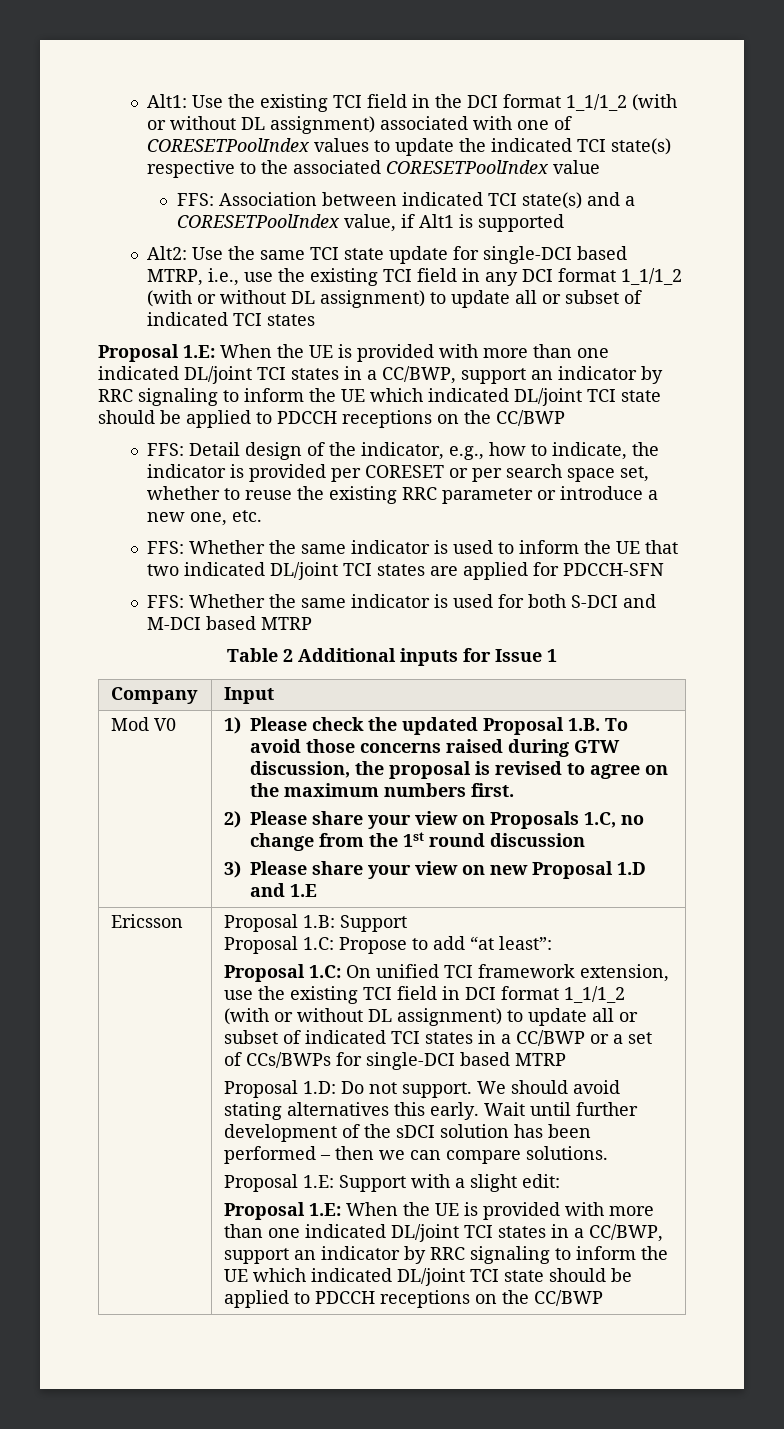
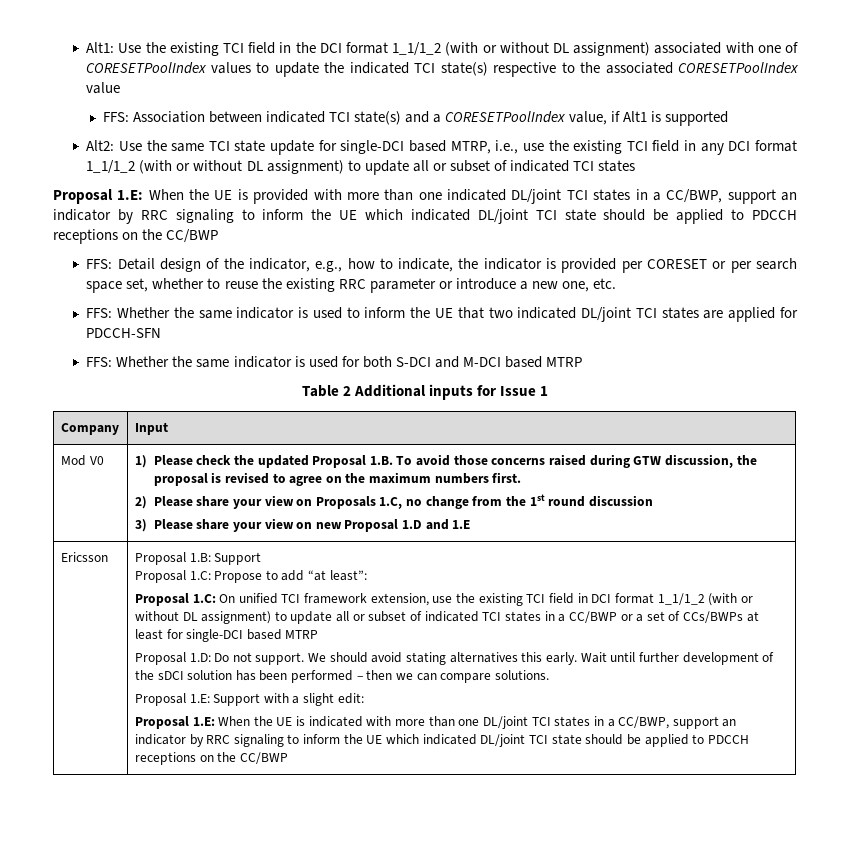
(332, 1060) none -> [746,611,759,622] [134,629,163,640] at least
[483,1202,655,1220] [224,1224,387,1238] provided with more than one indicated -> [308,716,480,727] indicated with more than one

